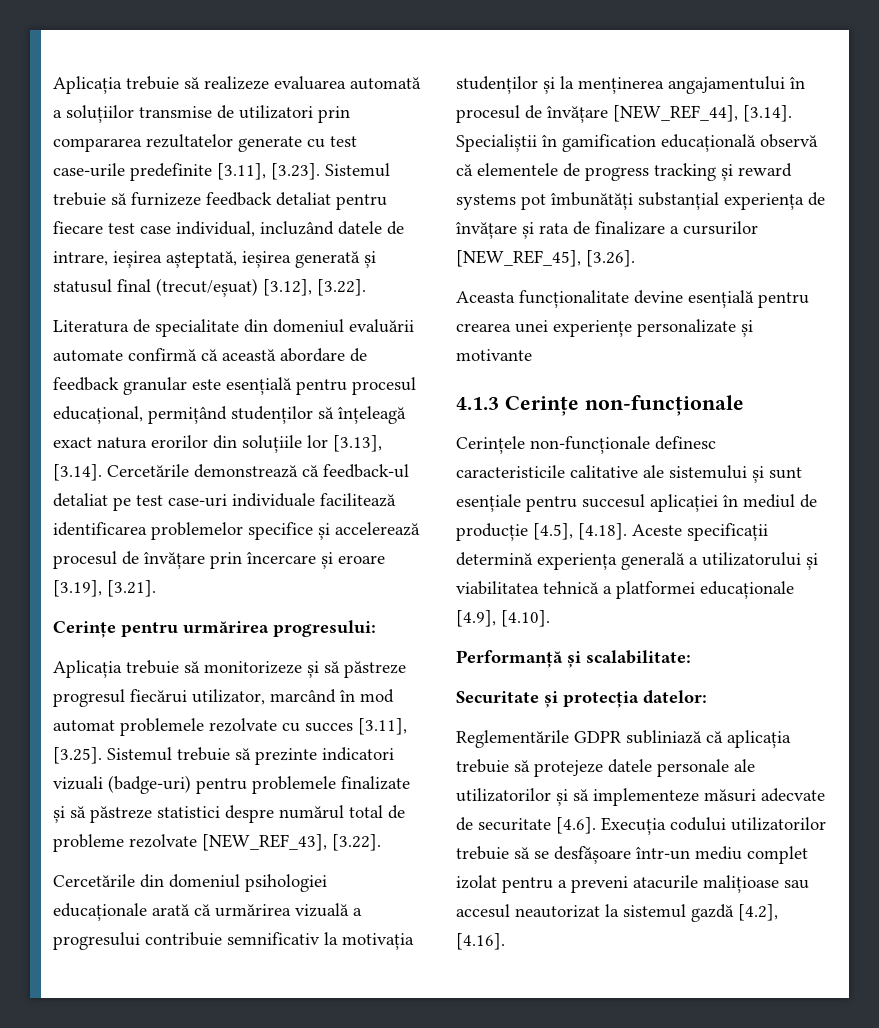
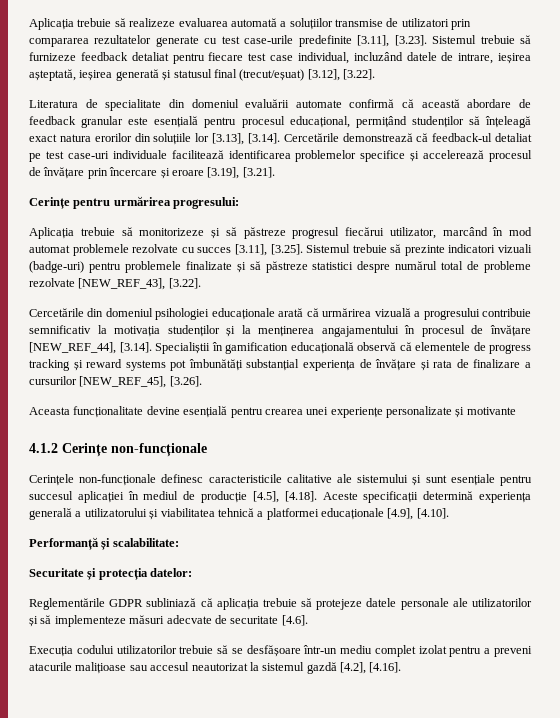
[456,397,499,410] 4.1.3 -> [29,443,58,453] 4.1.2
(596, 825) none -> (308, 620) //

